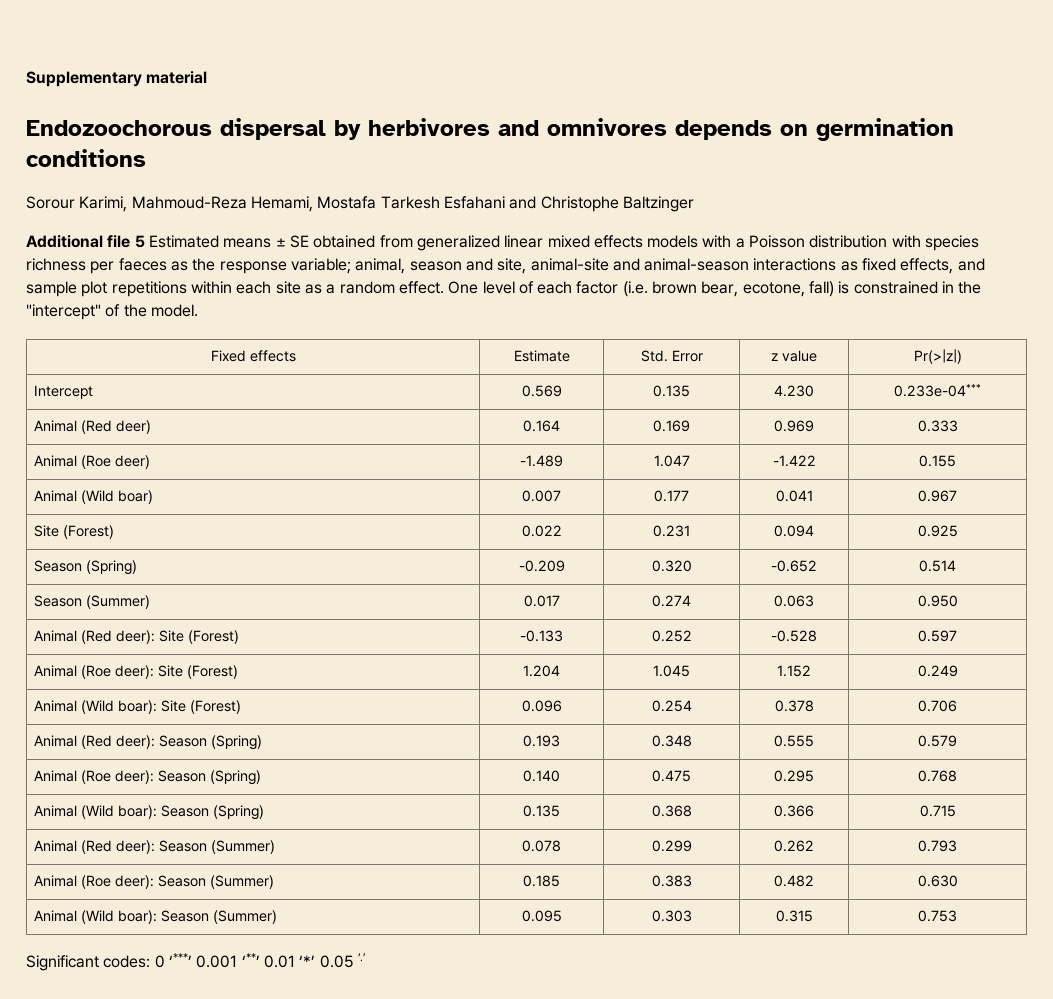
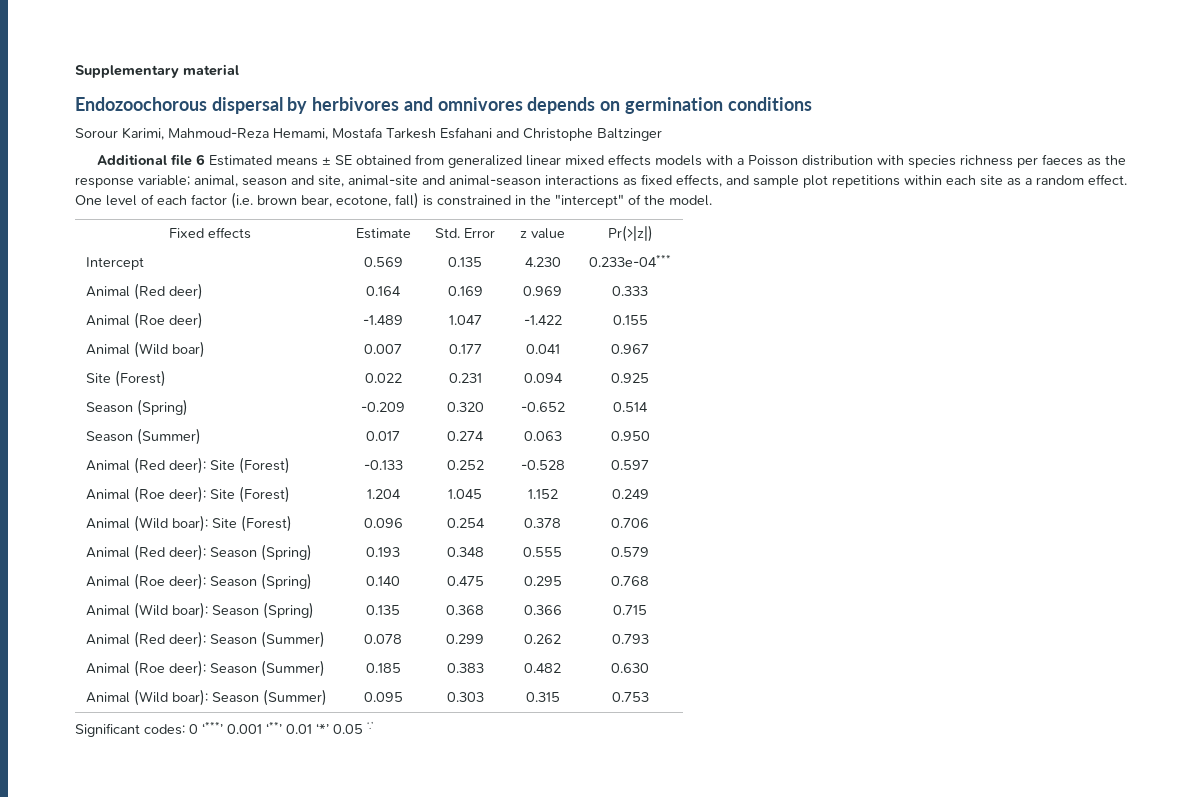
[134,235,145,248] 5 -> [195,154,205,165] 6

